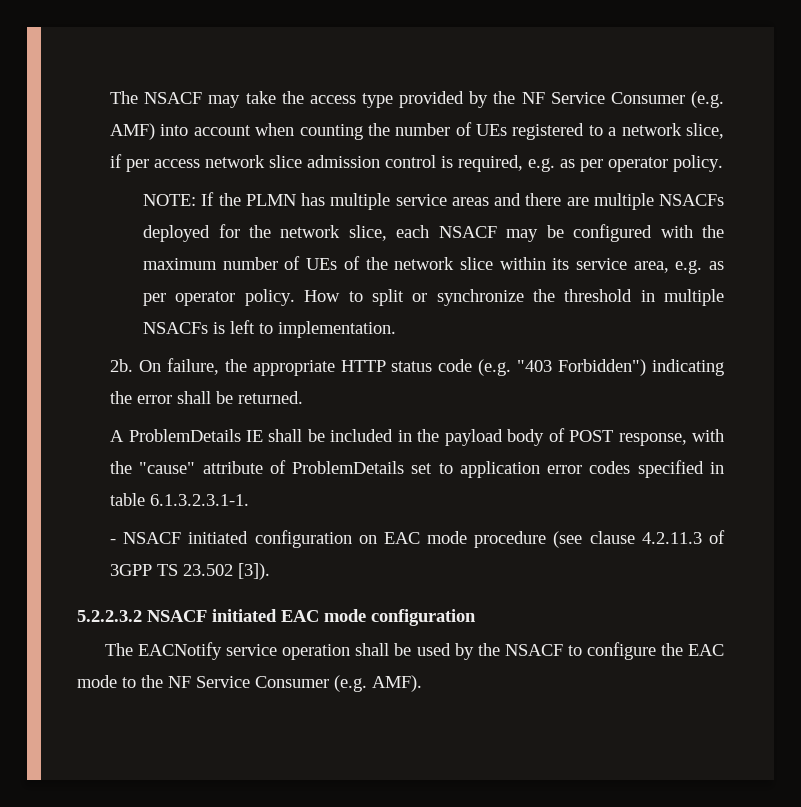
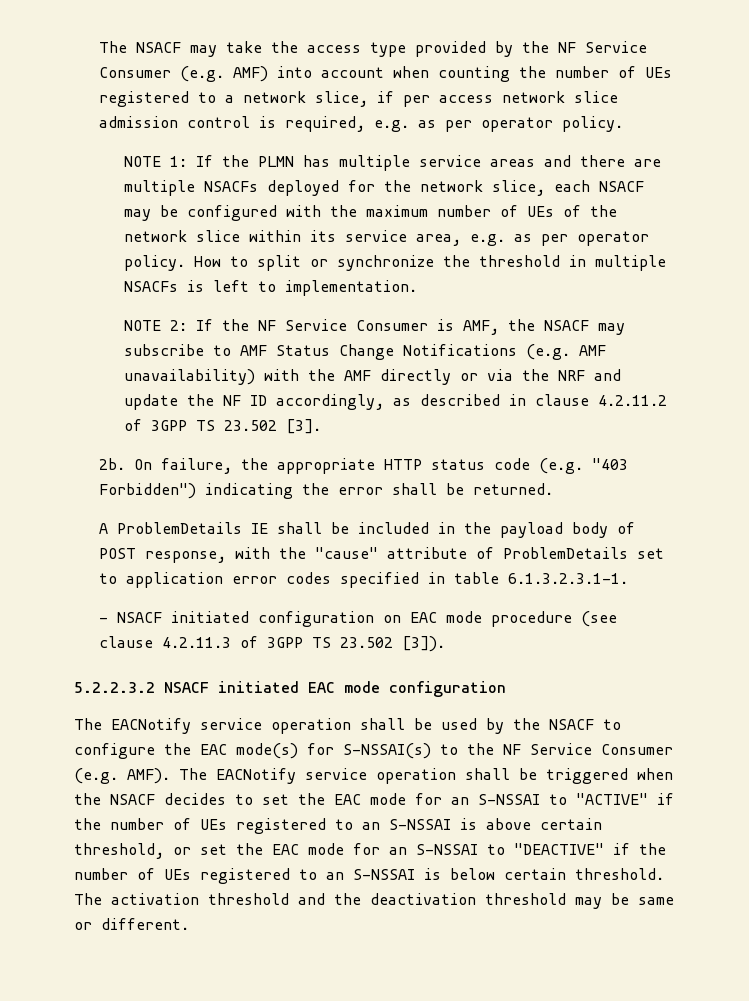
[143,194,197,206] NOTE: -> [123,156,187,167] NOTE 1:
(397, 329) none -> [123,319,625,335] [123,344,606,360] [123,369,621,385] [123,394,667,410] [123,419,321,434] // NOTE 2: If the NF Service Consumer is AMF, the NSACF may subscribe to AMF Status Change Notifications (e.g. AMF unavailability) with the AMF directly or via the NRF and update the NF ID accordingly, as described in clause 4.2.11.2 of 3GPP TS 23.502 [3].
[77,675,117,688] mode -> [236,743,431,759] mode(s) for S-NSSAI(s)
(422, 683) none -> [179,768,673,784] [74,793,674,805] [74,818,602,834] [74,843,666,859] [74,868,664,884] [74,893,674,909] [74,918,189,930] The EACNotify service operation shall be triggered when the NSACF decides to set the EAC mode for an S-NSSAI to "ACTIVE" if the number of UEs registered to an S-NSSAI is above certain threshold, or set the EAC mode for an S-NSSAI to "DEACTIVE" if the number of UEs registered to an S-NSSAI is below certain threshold. The activation threshold and the deactivation threshold may be same or different.

